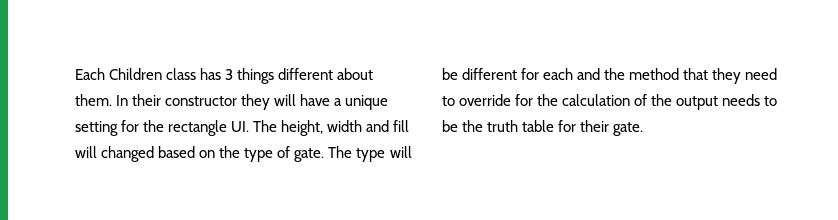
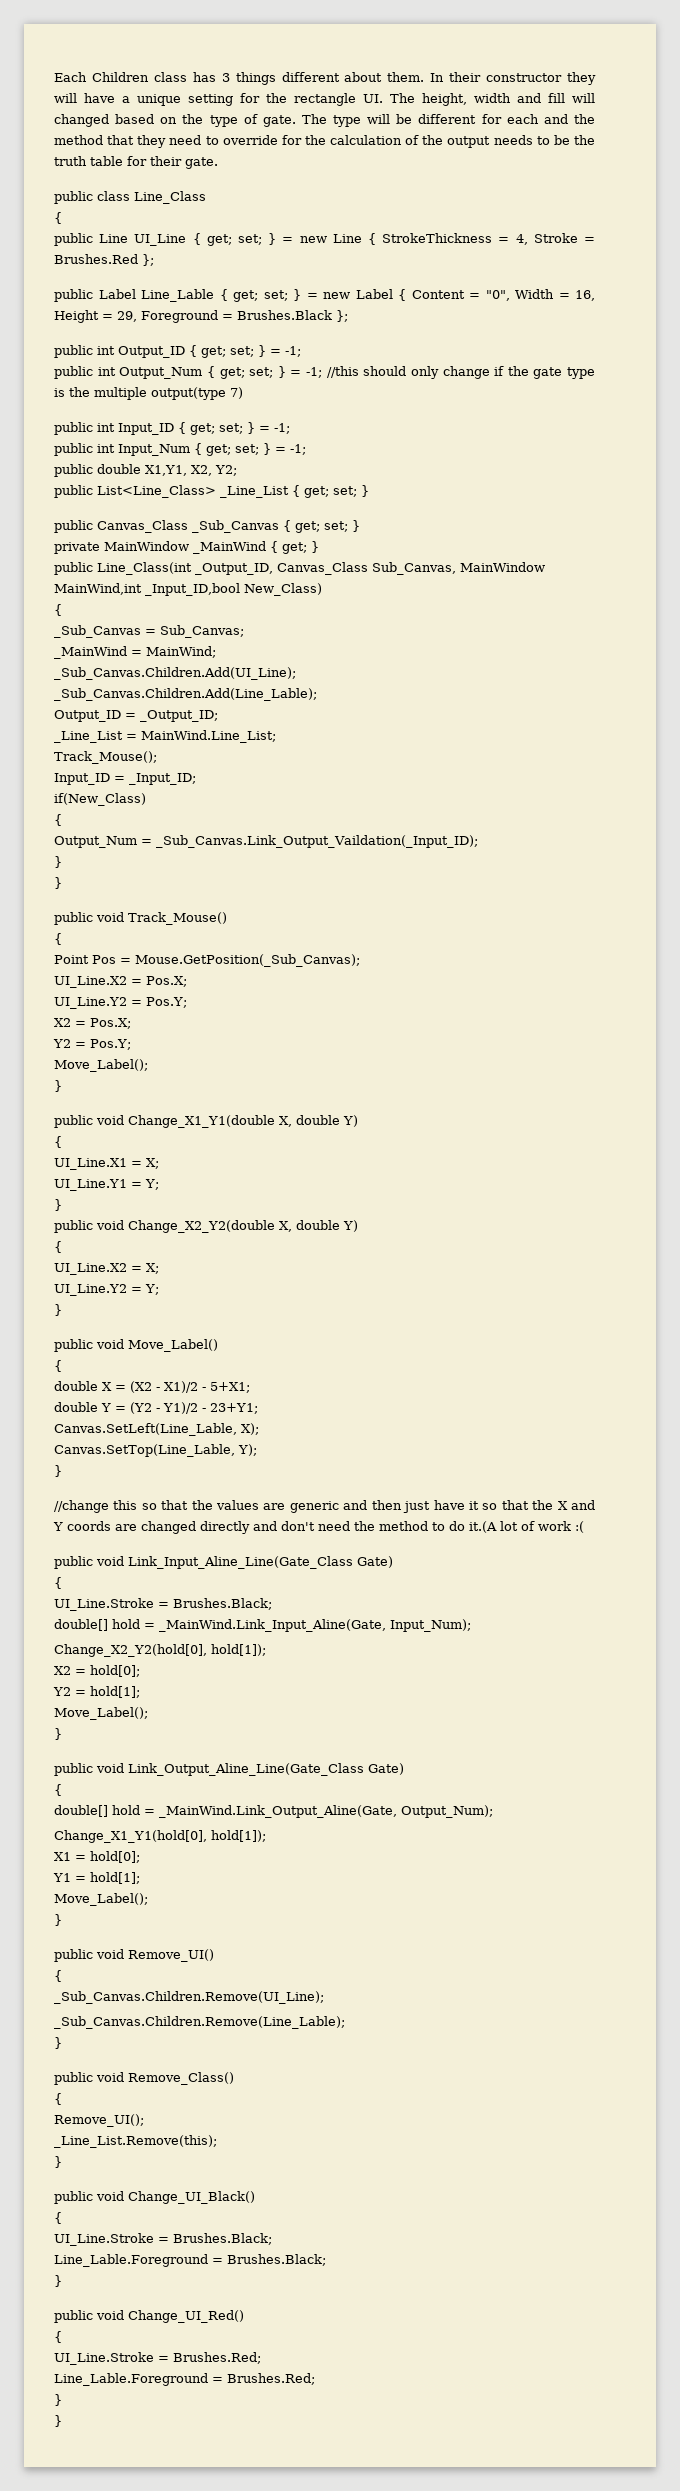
(644, 129) none -> [54,191,206,204] [54,212,62,224] [54,233,595,246] [54,254,154,266] [54,289,595,302] [54,310,348,323] [54,345,301,358] [54,366,595,379] [54,387,243,400] [54,422,290,435] [54,443,306,456] [54,464,237,477] [54,485,369,498] [54,520,360,533] [54,541,319,554] [54,562,545,575] [54,583,322,596] [54,604,62,616] [54,625,244,638] [54,646,216,659] [54,667,296,680] [54,688,317,701] [54,710,218,722] [54,730,276,743] [54,751,157,764] [54,773,196,785] [54,793,146,806] [54,814,62,826] [54,835,478,848] [54,856,62,868] [54,877,62,889] [54,912,227,925] [54,933,62,945] [54,954,360,967] [54,976,187,988] [54,997,187,1009] [54,1018,131,1029] [53,1039,131,1050] [54,1059,148,1072] [54,1080,62,1092] [54,1115,358,1128] [54,1136,62,1148] [54,1158,159,1170] [54,1179,159,1191] [54,1199,62,1211] [54,1220,358,1233] [54,1241,62,1253] [54,1263,159,1275] [54,1284,159,1296] [54,1304,62,1316] [54,1339,218,1352] [54,1360,62,1372] [54,1381,250,1393] [54,1402,258,1414] [54,1423,259,1436] [54,1444,257,1457] [54,1465,62,1477] [54,1500,596,1513] [53,1521,584,1534] [54,1556,393,1569] [54,1577,62,1589] [54,1598,272,1611] [54,1619,471,1632] [54,1644,266,1657] [54,1665,140,1677] [53,1686,140,1698] [54,1707,148,1720] [54,1728,62,1740] [54,1763,404,1776] [54,1784,62,1796] [54,1805,493,1818] [54,1830,266,1843] [54,1851,140,1863] [53,1872,140,1884] [54,1893,148,1906] [54,1914,62,1926] [54,1949,214,1962] [54,1970,62,1982] [54,1991,324,2004] [54,2016,345,2029] [54,2037,62,2049] [54,2072,234,2085] [54,2093,62,2105] [54,2114,144,2127] [54,2135,217,2148] [54,2156,62,2168] [54,2191,255,2204] [54,2212,62,2224] [54,2233,272,2246] [54,2254,326,2267] [54,2275,62,2287] [54,2310,244,2323] [54,2331,62,2343] [54,2352,261,2365] [54,2373,315,2386] [54,2394,62,2406] [54,2415,62,2427] // public class Line_Class // { // public Line UI_Line { get; set; } = new Line { StrokeThickness = 4, Stroke = Brushes.Red }; // public Label Line_Lable { get; set; } = new Label { Content = "0", Width = 16, Height = 29, Foreground = Brushes.Black }; // public int Output_ID { get; set; } = -1; // public int Output_Num { get; set; } = -1; //this should only change if the gate type is the multiple output(type 7) // public int Input_ID { get; set; } = -1; // public int Input_Num { get; set; } = -1; // public double X1,Y1, X2, Y2; // public List<Line_Class> _Line_List { get; set; } // public Canvas_Class _Sub_Canvas { get; set; } // private MainWindow _MainWind { get; } // public Line_Class(int _Output_ID, Canvas_Class Sub_Canvas, MainWindow MainWind,int _Input_ID,bool New_Class) // { // _Sub_Canvas = Sub_Canvas; // _MainWind = MainWind; // _Sub_Canvas.Children.Add(UI_Line); // _Sub_Canvas.Children.Add(Line_Lable); // Output_ID = _Output_ID; // _Line_List = MainWind.Line_List; // Track_Mouse(); // Input_ID = _Input_ID; // if(New_Class) // { // Output_Num = _Sub_Canvas.Link_Output_Vaildation(_Input_ID); // } // } // public void Track_Mouse() // { // Point Pos = Mouse.GetPosition(_Sub_Canvas); // UI_Line.X2 = Pos.X; // UI_Line.Y2 = Pos.Y; // X2 = Pos.X; // Y2 = Pos.Y; // Move_Label(); // } // public void Change_X1_Y1(double X, double Y) // { // UI_Line.X1 = X; // UI_Line.Y1 = Y; // } // public void Change_X2_Y2(double X, double Y) // { // UI_Line.X2 = X; // UI_Line.Y2 = Y; // } // public void Move_Label() // { // double X = (X2 - X1)/2 - 5+X1; // double Y = (Y2 - Y1)/2 - 23+Y1; // Canvas.SetLeft(Line_Lable, X); // Canvas.SetTop(Line_Lable, Y); // } // //change this so that the values are generic and then just have it so that the X and Y coords are changed directly and don't need the method to do it.(A lot of work :( // public void Link_Input_Aline_Line(Gate_Class Gate) // { // UI_Line.Stroke = Brushes.Black; // double[] hold = _MainWind.Link_Input_Aline(Gate, Input_Num); // Change_X2_Y2(hold[0], hold[1]); // X2 = hold[0]; // Y2 = hold[1]; // Move_Label(); // } // public void Link_Output_Aline_Line(Gate_Class Gate) // { // double[] hold = _MainWind.Link_Output_Aline(Gate, Output_Num); // Change_X1_Y1(hold[0], hold[1]); // X1 = hold[0]; // Y1 = hold[1]; // Move_Label(); // } // public void Remove_UI() // { // _Sub_Canvas.Children.Remove(UI_Line); // _Sub_Canvas.Children.Remove(Line_Lable); // } // public void Remove_Class() // { // Remove_UI(); // _Line_List.Remove(this); // } // public void Change_UI_Black() // { // UI_Line.Stroke = Brushes.Black; // Line_Lable.Foreground = Brushes.Black; // } // public void Change_UI_Red() // { // UI_Line.Stroke = Brushes.Red; // Line_Lable.Foreground = Brushes.Red; // } // }

